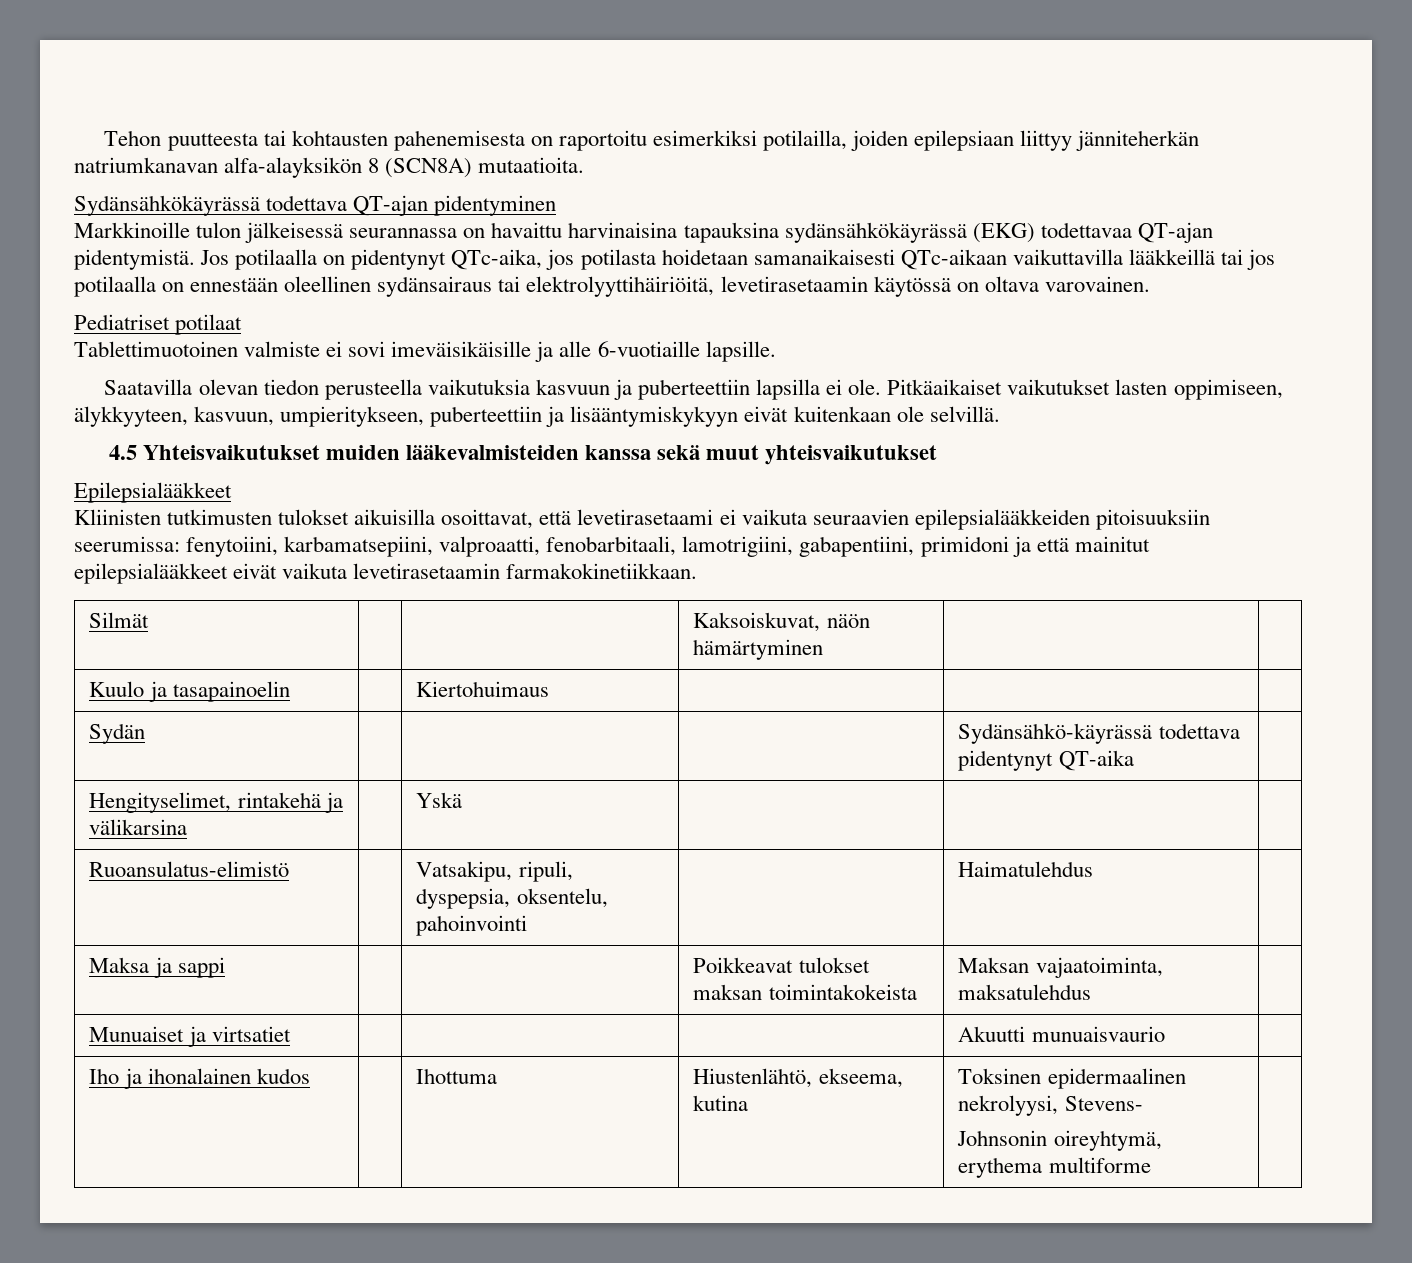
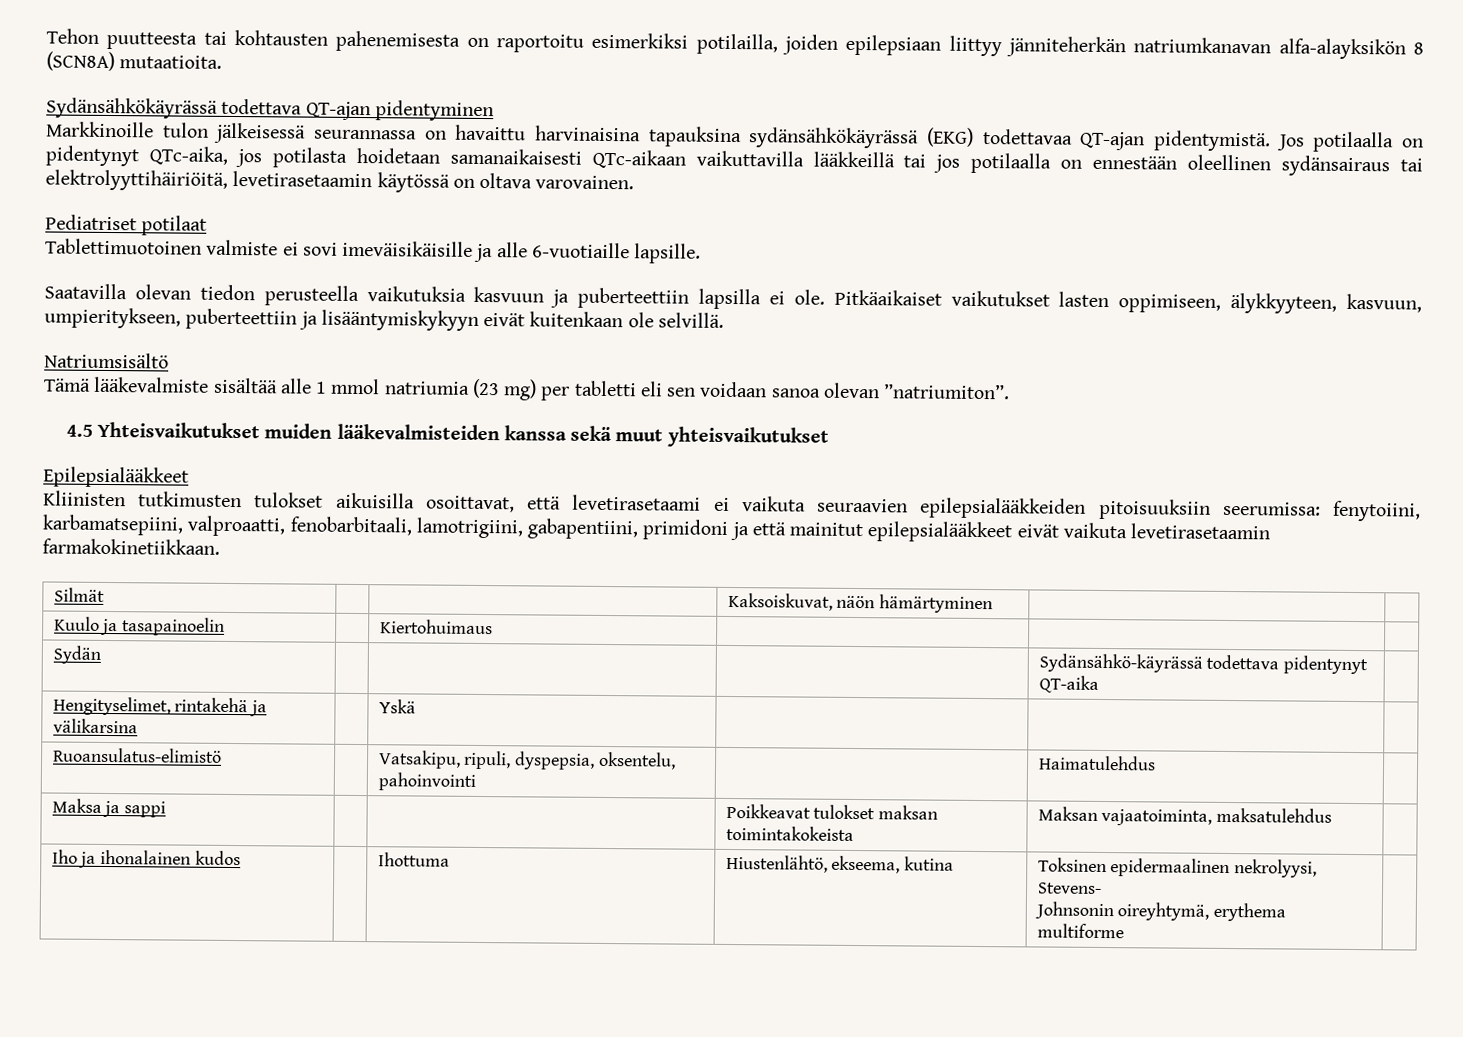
(1000, 414) none -> [44,352,169,369] [43,376,1011,401] // Natriumsisältö // Tämä lääkevalmiste sisältää alle 1 mmol natriumia (23 mg) per tabletti eli sen voidaan sanoa olevan ”natriumiton”.
[89,1026,291,1047] [958,1026,1165,1042] // Munuaiset ja virtsatiet | | | | Akuutti munuaisvaurio | -> (1333, 815) none

